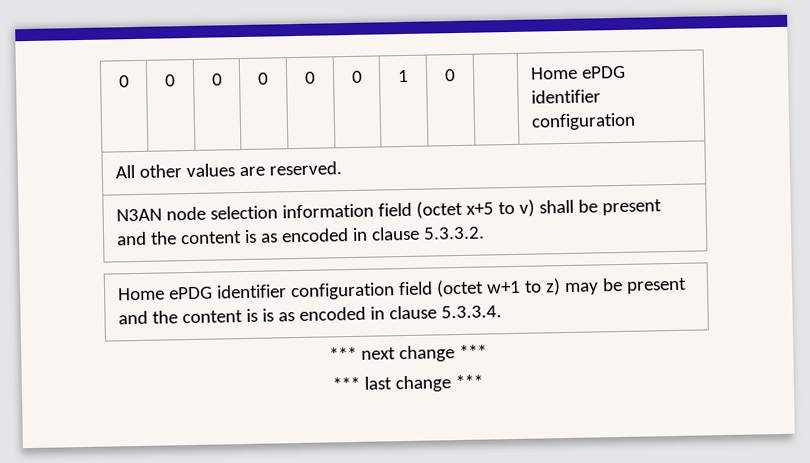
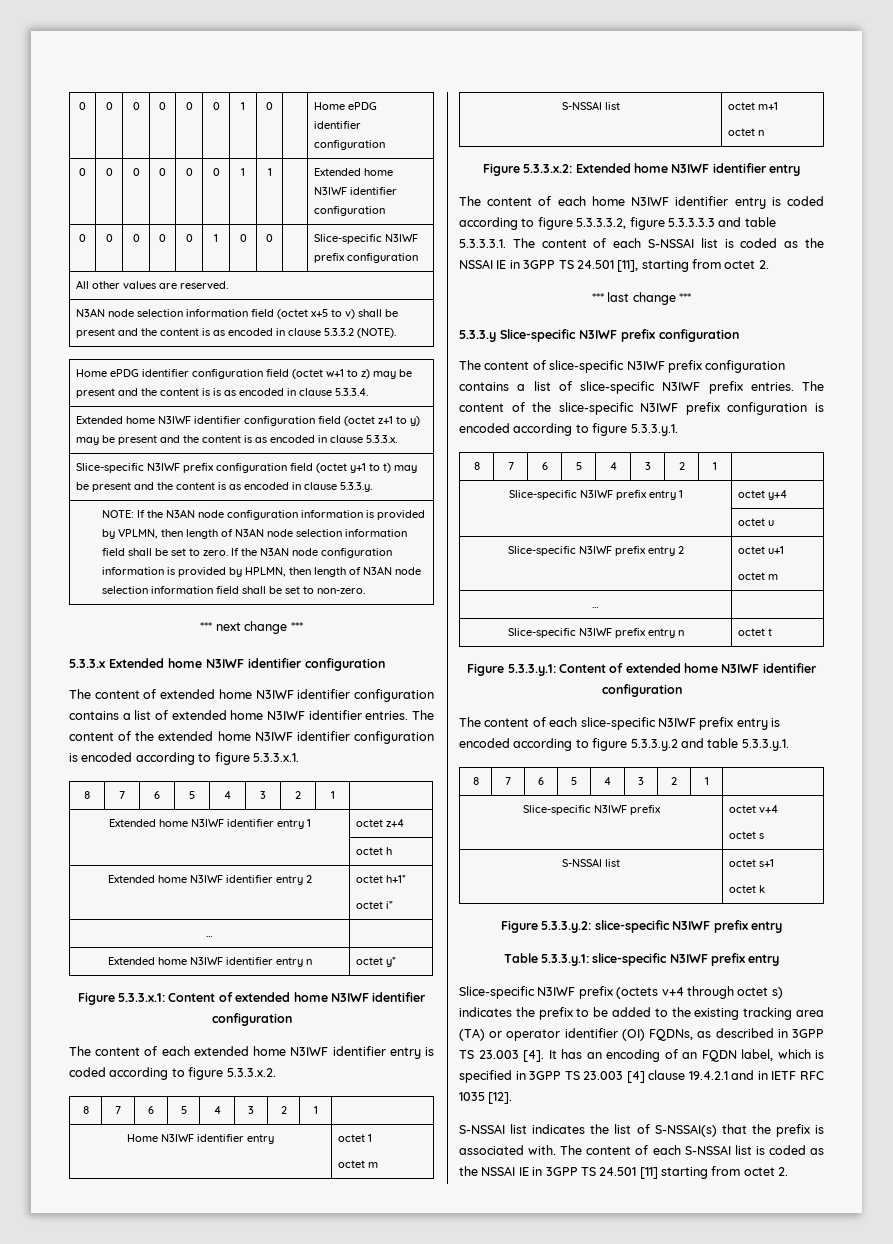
(636, 121) none -> [79,168,86,176] [105,168,113,176] [132,168,140,176] [159,168,166,176] [185,168,193,176] [212,168,220,176] [241,168,245,176] [267,168,272,176] [314,168,394,176] [314,187,398,195] [314,206,386,216] [79,234,86,242] [105,234,113,242] [132,234,140,242] [159,234,166,242] [185,234,193,242] [214,234,218,242] [239,234,247,242] [266,234,273,242] [314,234,419,244] [314,253,419,263] // 0 | 0 | 0 | 0 | 0 | 0 | 1 | 1 | | Extended home N3IWF identifier configuration // 0 | 0 | 0 | 0 | 0 | 1 | 0 | 0 | | Slice-specific N3IWF prefix configuration
[422,226,485,240] 5.3.3.2. -> [324,328,397,338] 5.3.3.2 (NOTE).
[328,344,487,363] [332,374,483,393] // *** next change *** // *** last change *** -> [76,416,421,426] [76,435,398,445] [76,463,418,473] [76,482,373,492] [101,509,425,520] [101,528,407,539] [101,547,392,558] [101,566,421,577] [101,586,365,594] [200,621,303,634] [69,658,385,671] [69,689,435,702] [69,710,434,720] [69,731,435,744] [69,752,299,765] [84,791,90,799] [119,791,125,799] [154,791,160,799] [189,791,195,799] [224,791,231,799] [260,791,266,799] [295,791,301,799] [330,791,335,799] [108,819,311,829] [356,819,405,827] [356,847,393,855] [107,875,312,885] [356,875,407,883] [356,901,394,909] [206,936,213,937] [107,957,312,967] [356,957,397,967] [77,992,427,1005] [211,1013,292,1026] [69,1046,435,1059] [69,1067,276,1080] [82,1106,89,1114] [115,1106,121,1114] [148,1106,154,1114] [180,1106,187,1114] [213,1106,221,1114] [248,1106,254,1114] [280,1106,287,1114] [313,1106,318,1114] [127,1134,274,1144] [338,1134,373,1142] [338,1160,379,1168] [561,101,620,110] [728,102,779,110] [728,128,765,136] [482,163,801,176] [459,196,824,209] [459,217,776,230] [459,238,825,248] [459,259,769,272] [591,292,692,305] [459,329,739,342] [459,360,786,373] [459,381,824,394] [459,402,824,415] [459,423,678,436] [473,462,480,470] [507,462,514,470] [541,462,548,470] [575,462,582,470] [609,462,617,470] [644,462,651,470] [678,462,685,470] [713,462,717,470] [508,490,683,500] [738,490,788,500] [738,518,775,526] [507,546,684,556] [738,546,785,554] [738,572,779,580] [592,607,599,608] [507,628,684,638] [738,628,773,636] [467,663,817,676] [601,684,682,697] [459,717,780,730] [459,738,789,751] [472,777,479,785] [505,777,511,785] [538,777,544,785] [571,777,577,785] [604,777,611,785] [638,777,644,785] [671,777,677,785] [704,777,709,785] [522,805,661,815] [729,805,779,813] [729,831,765,839] [562,858,620,867] [729,859,775,867] [729,885,766,893] [501,920,782,933] [503,953,780,966] [459,986,783,999] [459,1007,824,1020] [459,1028,824,1041] [459,1049,824,1062] [459,1070,824,1083] [459,1092,513,1104] [459,1124,824,1137] [459,1145,824,1155] [459,1166,789,1179] // Extended home N3IWF identifier configuration field (octet z+1 to y) may be present and the content is as encoded in clause 5.3.3.x. // Slice-specific N3IWF prefix configuration field (octet y+1 to t) may be present and the content is as encoded in clause 5.3.3.y. // NOTE: If the N3AN node configuration information is provided by VPLMN, then length of N3AN node selection information field shall be set to zero. If the N3AN node configuration information is provided by HPLMN, then length of N3AN node selection information field shall be set to non-zero. // *** next change *** // 5.3.3.x Extended home N3IWF identifier configuration // The content of extended home N3IWF identifier configuration contains a list of extended home N3IWF identifier entries. The content of the extended home N3IWF identifier configuration is encoded according to figure 5.3.3.x.1. // 8 | 7 | 6 | 5 | 4 | 3 | 2 | 1 | // Extended home N3IWF identifier entry 1 | octet z+4 // | octet h // Extended home N3IWF identifier entry 2 | octet h+1* // octet i* // … | // Extended home N3IWF identifier entry n | octet y* // Figure 5.3.3.x.1: Content of extended home N3IWF identifier configuration // The content of each extended home N3IWF identifier entry is coded according to figure 5.3.3.x.2. // 8 | 7 | 6 | 5 | 4 | 3 | 2 | 1 | // Home N3IWF identifier entry | octet 1 // octet m // S-NSSAI list | octet m+1 // octet n // Figure 5.3.3.x.2: Extended home N3IWF identifier entry // The content of each home N3IWF identifier entry is coded according to figure 5.3.3.3.2, figure 5.3.3.3.3 and table 5.3.3.3.1. The content of each S-NSSAI list is coded as the NSSAI IE in 3GPP TS 24.501 [11], starting from octet 2. // *** last change *** // 5.3.3.y Slice-specific N3IWF prefix configuration // The content of slice-specific N3IWF prefix configuration contains a list of slice-specific N3IWF prefix entries. The content of the slice-specific N3IWF prefix configuration is encoded according to figure 5.3.3.y.1. // 8 | 7 | 6 | 5 | 4 | 3 | 2 | 1 | // Slice-specific N3IWF prefix entry 1 | octet y+4 // | octet u // Slice-specific N3IWF prefix entry 2 | octet u+1 // octet m // … | // Slice-specific N3IWF prefix entry n | octet t // Figure 5.3.3.y.1: Content of extended home N3IWF identifier configuration // The content of each slice-specific N3IWF prefix entry is encoded according to figure 5.3.3.y.2 and table 5.3.3.y.1. // 8 | 7 | 6 | 5 | 4 | 3 | 2 | 1 | // Slice-specific N3IWF prefix | octet v+4 // octet s // S-NSSAI list | octet s+1 // octet k // Figure 5.3.3.y.2: slice-specific N3IWF prefix entry // Table 5.3.3.y.1: slice-specific N3IWF prefix entry // Slice-specific N3IWF prefix (octets v+4 through octet s) indicates the prefix to be added to the existing tracking area (TA) or operator identifier (OI) FQDNs, as described in 3GPP TS 23.003 [4]. It has an encoding of an FQDN label, which is specified in 3GPP TS 23.003 [4] clause 19.4.2.1 and in IETF RFC 1035 [12]. // S-NSSAI list indicates the list of S-NSSAI(s) that the prefix is associated with. The content of each S-NSSAI list is coded as the NSSAI IE in 3GPP TS 24.501 [11] starting from octet 2.

